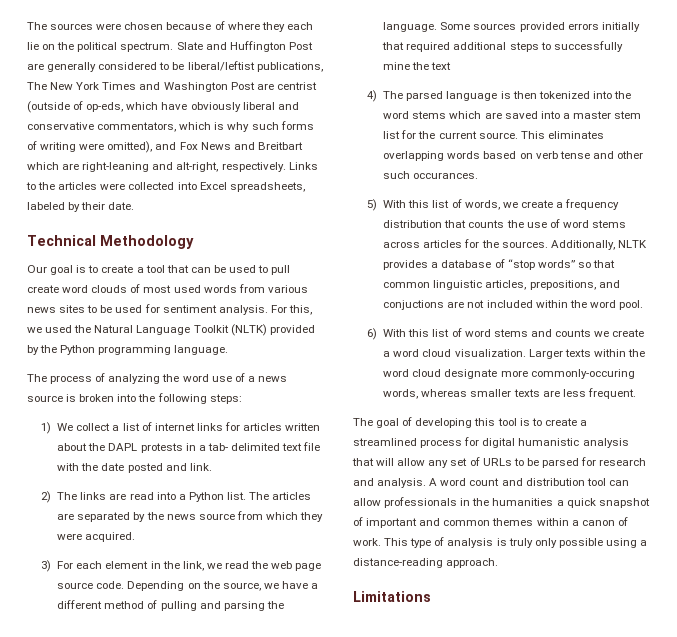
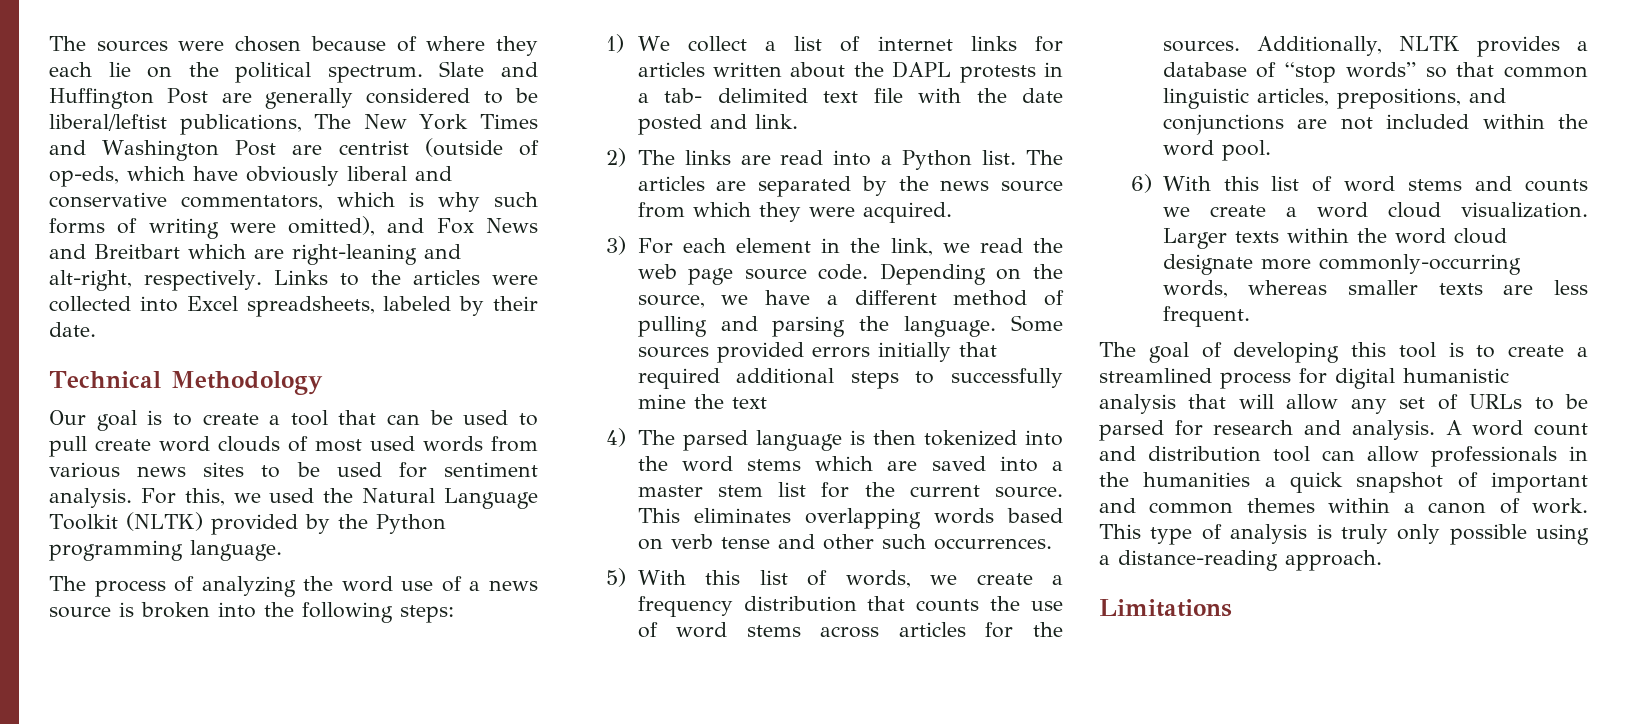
[413,172,479,179] occurances. -> [933,538,1052,550] occurrences.
[383,300,445,310] conjuctions -> [1162,114,1284,135] conjunctions
[530,369,635,379] commonly-occuring -> [1318,254,1521,275] commonly-occurring

